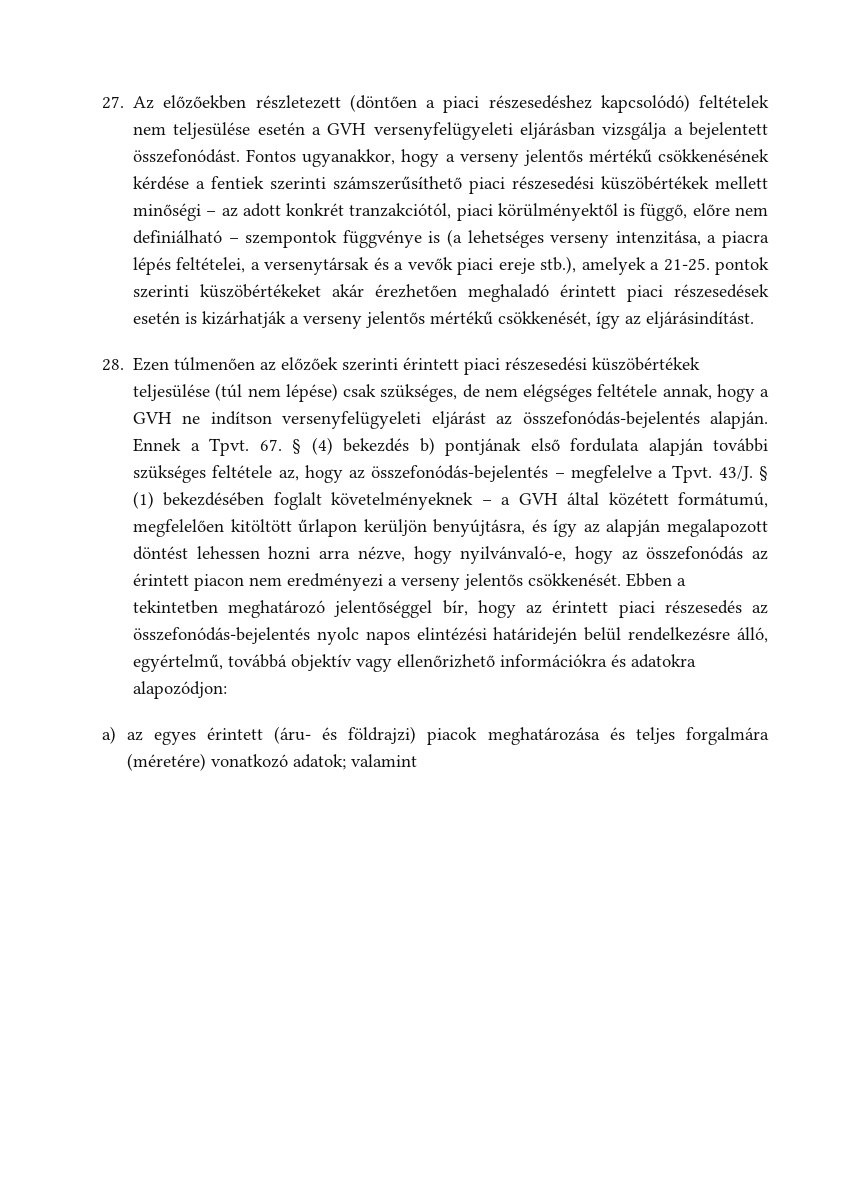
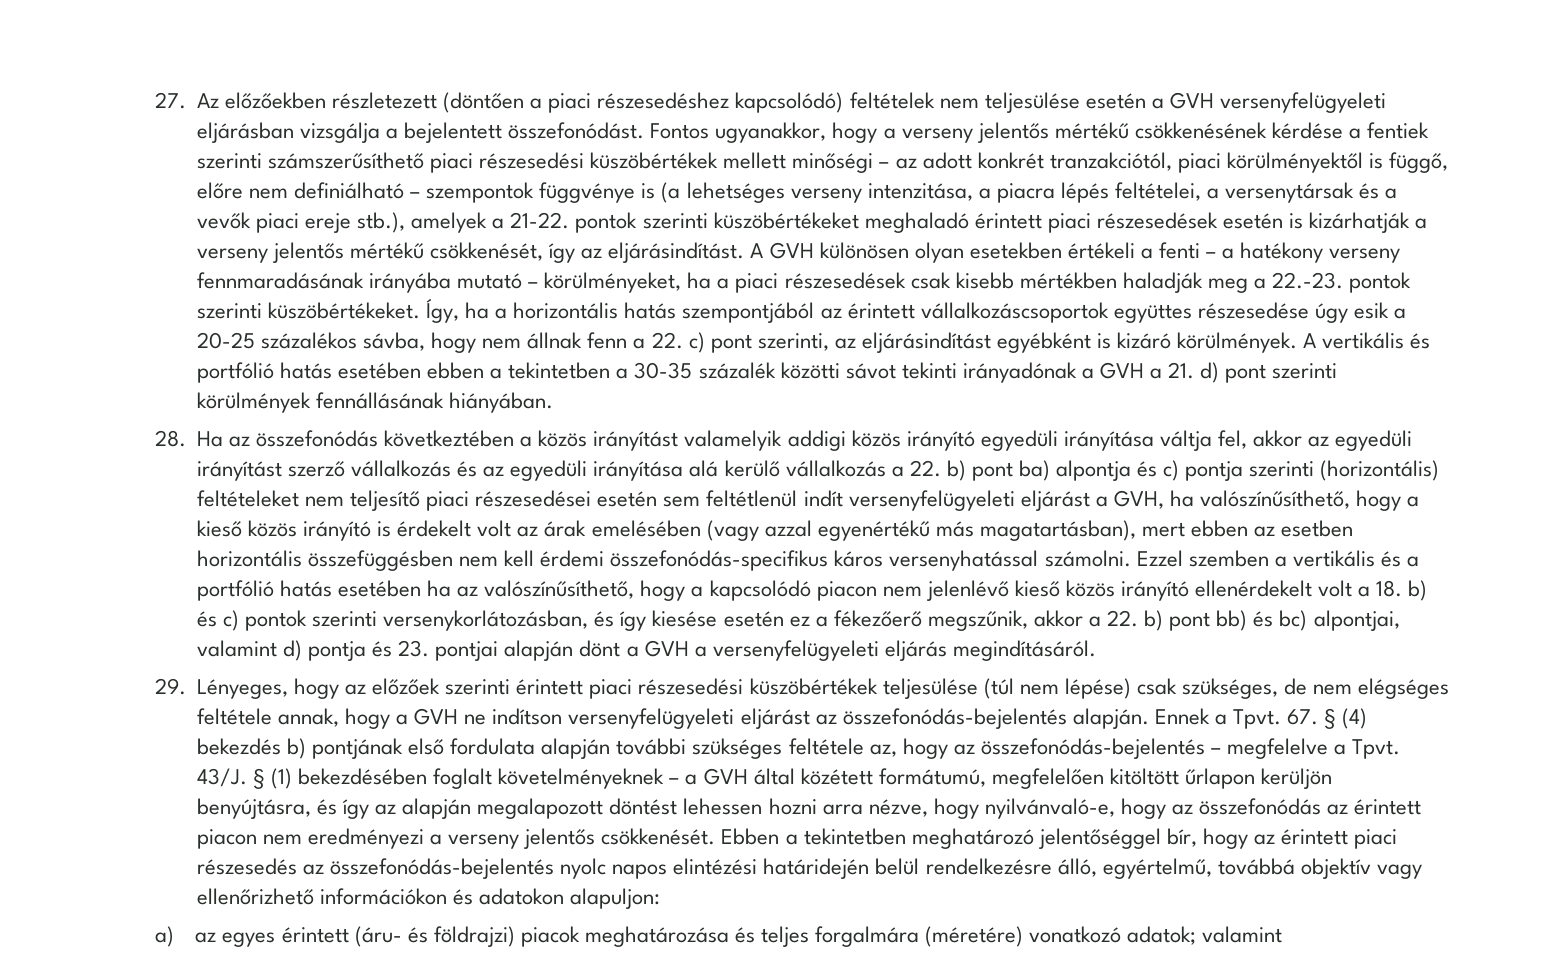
[663,258,710,271] 21-25. -> [510,212,570,229] 21-22.
[332,284,458,298] akár érezhetően -> (859, 220) none
[101,357,256,371] // 28. Ezen túlmenően -> [750,242,1401,263] [196,272,1412,293] [196,298,1407,323] [196,332,1431,353] [196,362,1338,383] [196,392,554,413] [154,430,1413,451] [196,460,1440,481] [196,490,1420,511] [196,520,1354,541] [196,550,1420,571] [196,580,1428,601] [196,610,1400,631] [196,640,1096,661] [154,678,340,699] A GVH különösen olyan esetekben értékeli a fenti – a hatékony verseny fennmaradásának irányába mutató – körülményeket, ha a piaci részesedések csak kisebb mértékben haladják meg a 22.-23. pontok szerinti küszöbértékeket. Így, ha a horizontális hatás szempontjából az érintett vállalkozáscsoportok együttes részesedése úgy esik a 20-25 százalékos sávba, hogy nem állnak fenn a 22. c) pont szerinti, az eljárásindítást egyébként is kizáró körülmények. A vertikális és portfólió hatás esetében ebben a tekintetben a 30-35 százalék közötti sávot tekinti irányadónak a GVH a 21. d) pont szerinti körülmények fennállásának hiányában. // 28. Ha az összefonódás következtében a közös irányítást valamelyik addigi közös irányító egyedüli irányítása váltja fel, akkor az egyedüli irányítást szerző vállalkozás és az egyedüli irányítása alá kerülő vállalkozás a 22. b) pont ba) alpontja és c) pontja szerinti (horizontális) feltételeket nem teljesítő piaci részesedései esetén sem feltétlenül indít versenyfelügyeleti eljárást a GVH, ha valószínűsíthető, hogy a kieső közös irányító is érdekelt volt az árak emelésében (vagy azzal egyenértékű más magatartásban), mert ebben az esetben horizontális összefüggésben nem kell érdemi összefonódás-specifikus káros versenyhatással számolni. Ezzel szemben a vertikális és a portfólió hatás esetében ha az valószínűsíthető, hogy a kapcsolódó piacon nem jelenlévő kieső közös irányító ellenérdekelt volt a 18. b) és c) pontok szerinti versenykorlátozásban, és így kiesése esetén ez a fékezőerő megszűnik, akkor a 22. b) pont bb) és bc) alpontjai, valamint d) pontja és 23. pontjai alapján dönt a GVH a versenyfelügyeleti eljárás megindításáról. // 29. Lényeges, hogy
[500,654,697,668] [133,681,228,699] információkra és adatokra alapozódjon: -> [320,888,661,909] információkon és adatokon alapuljon:

